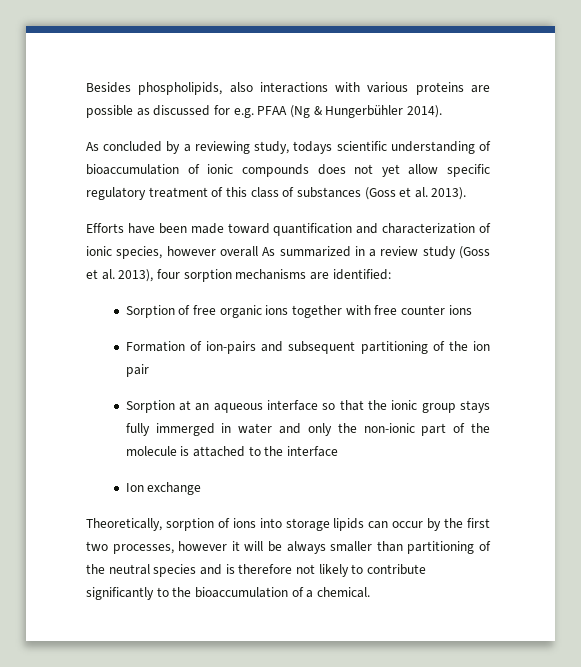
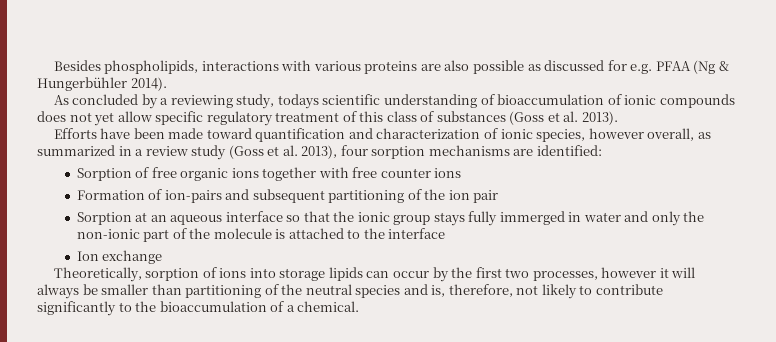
[229,82,253,93] also -> (199, 67) none
(490, 89) none -> [444,60,470,71] also
[219,246,276,257] overall As -> [647,128,711,141] overall, as
[268,541,326,554] be always -> [37,284,98,299] always be
[225,564,293,574] is therefore -> [431,284,513,297] is, therefore,

